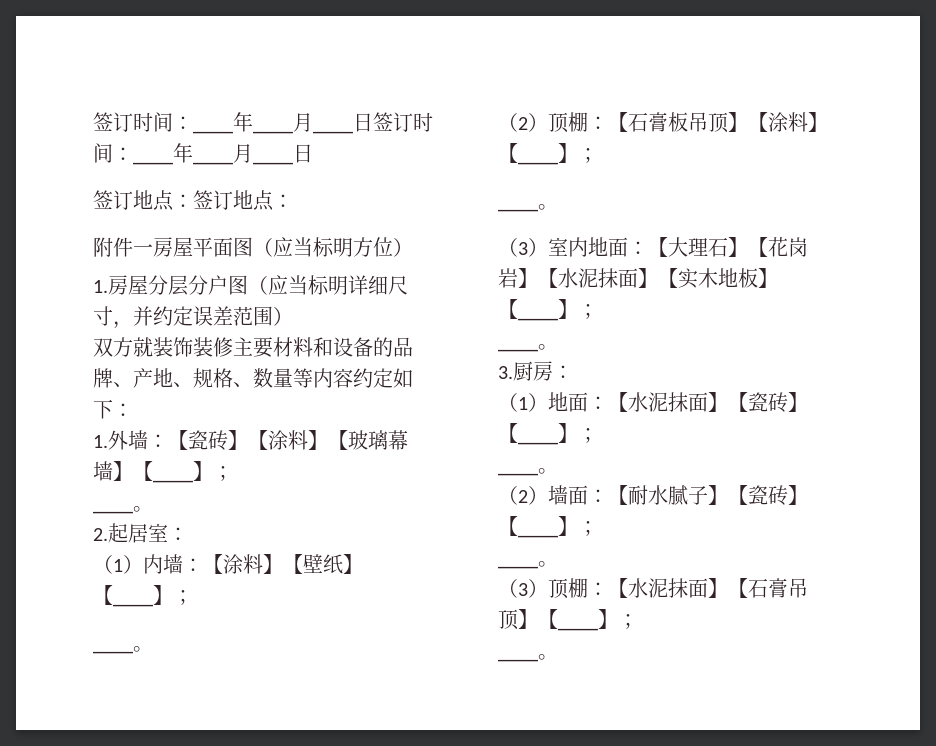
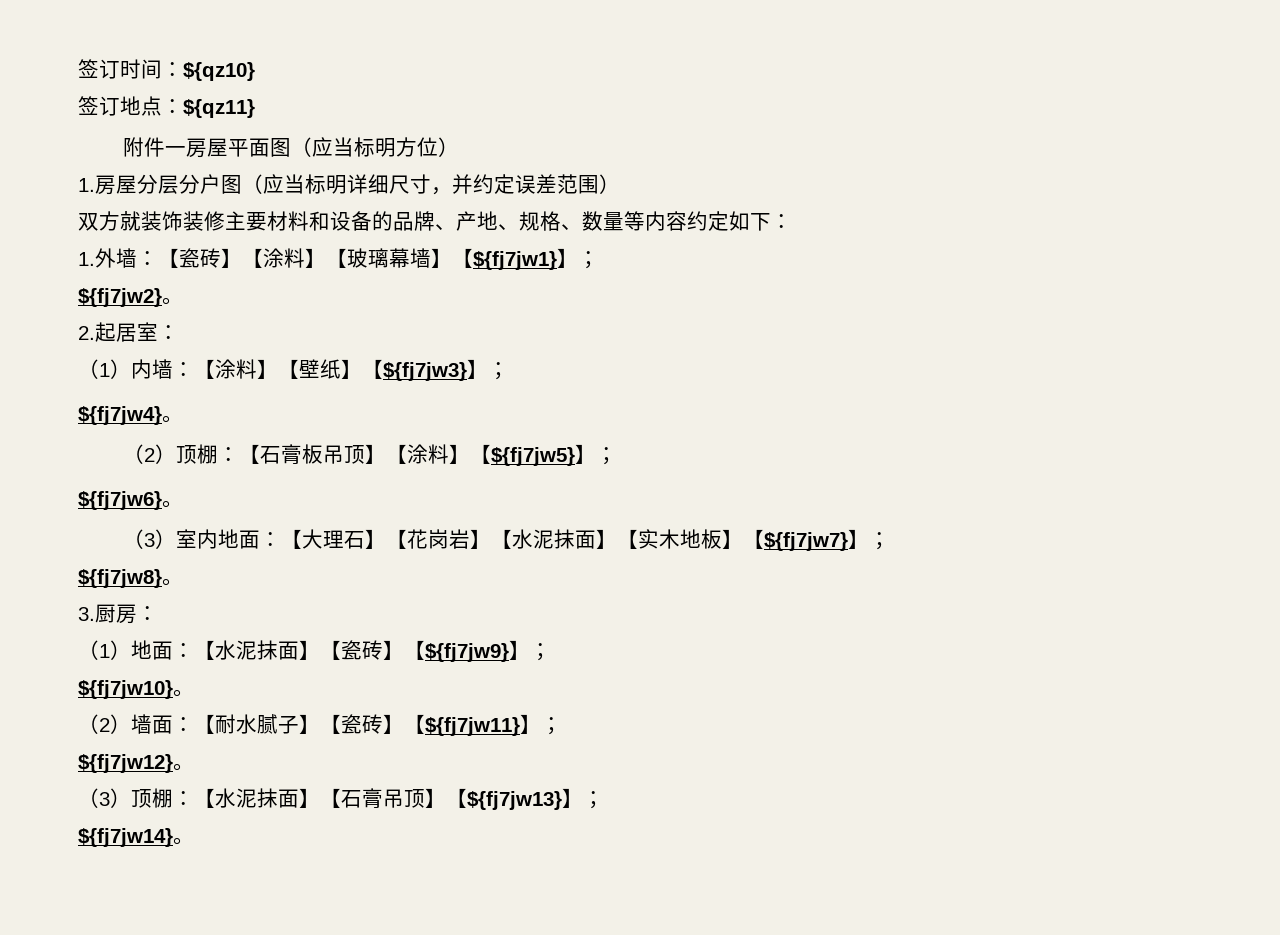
[93,112,193,132] [193,112,433,134] [93,143,133,163] [133,143,313,165] [93,190,293,211] 签订时间：____年____月____日签订时间：____年____月____日 // 签订地点：签订地点： -> [78,59,255,81] [78,96,255,118] 签订时间：${qz10} // 签订地点：${qz11}
[153,461,233,483] [93,510,133,514] ____】； // ____ -> [473,248,599,270] [78,288,162,307] ${fj7jw1}】； // ${fj7jw2}
[113,585,193,607] [93,650,133,654] ____】； // ____ -> [383,359,509,381] [78,406,162,425] ${fj7jw3}】； // ${fj7jw4}
[518,143,598,165] [498,208,538,212] ____】； // ____ -> [491,444,618,466] [78,491,162,510] ${fj7jw5}】； // ${fj7jw6}
[518,299,598,321] [498,348,538,352] ____】； // ____ -> [764,529,891,551] [78,569,162,588] ${fj7jw7}】； // ${fj7jw8}
[518,423,598,445] [498,472,538,476] ____】； // ____ -> [425,640,551,662] [78,680,173,699] ${fj7jw9}】； // ${fj7jw10}
[518,516,598,538] [498,565,538,569] ____】； // ____ -> [425,714,562,736] [78,754,173,773] ${fj7jw11}】； // ${fj7jw12}
[558,609,638,631] [498,658,538,662] ____】； // ____ -> [467,788,604,810] [78,828,173,847] ${fj7jw13}】； // ${fj7jw14}

